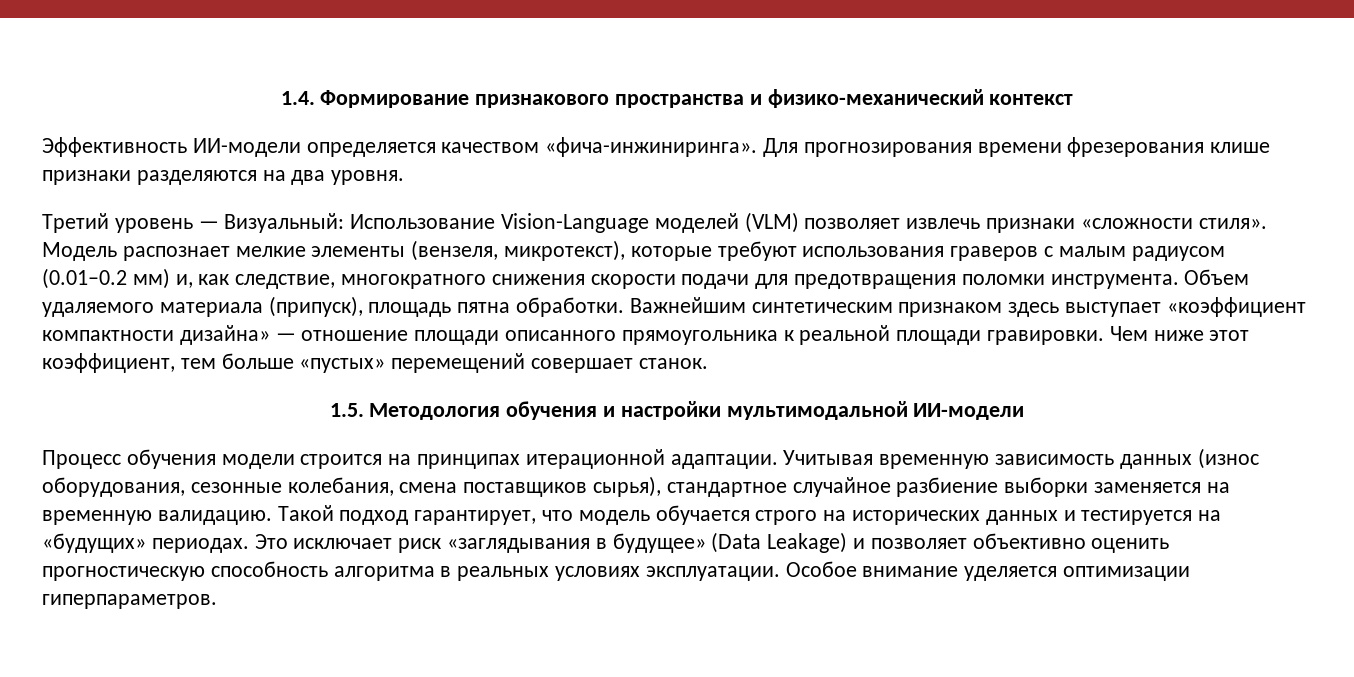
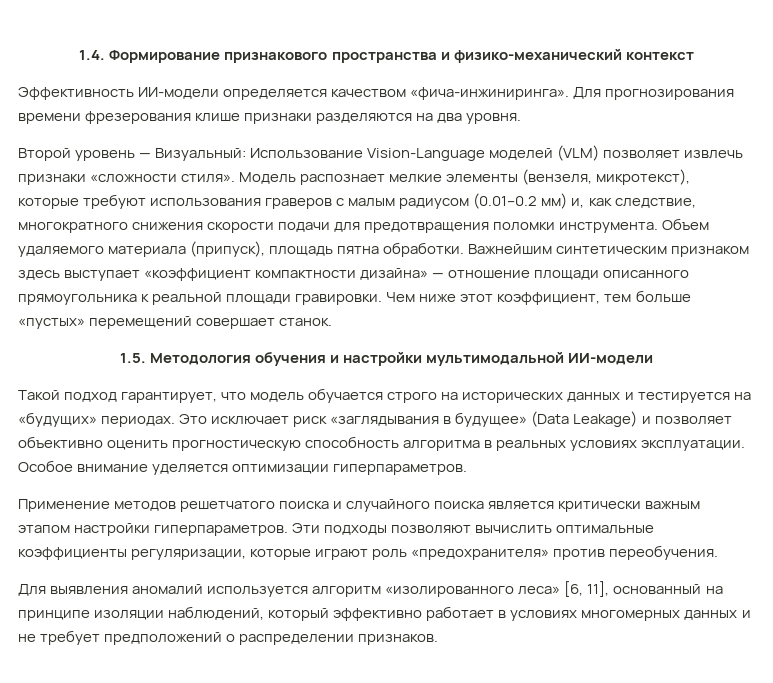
[42,213,109,233] Третий -> [18,148,71,161] Второй
[42,448,1259,469] [42,476,1230,497] [42,510,272,525] Процесс обучения модели строится на принципах итерационной адаптации. Учитывая временную зависимость данных (износ оборудования, сезонные колебания, смена поставщиков сырья), стандартное случайное разбиение выборки заменяется на временную валидацию. -> (654, 359) none
(217, 601) none -> [18,499,701,512] [18,523,655,536] [18,545,719,560] [18,581,723,597] [18,606,751,621] [18,630,439,645] // Применение методов решетчатого поиска и случайного поиска является критически важным этапом настройки гиперпараметров. Эти подходы позволяют вычислить оптимальные коэффициенты регуляризации, которые играют роль «предохранителя» против переобучения. // Для выявления аномалий используется алгоритм «изолированного леса» [6, 11], основанный на принципе изоляции наблюдений, который эффективно работает в условиях многомерных данных и не требует предположений о распределении признаков.

